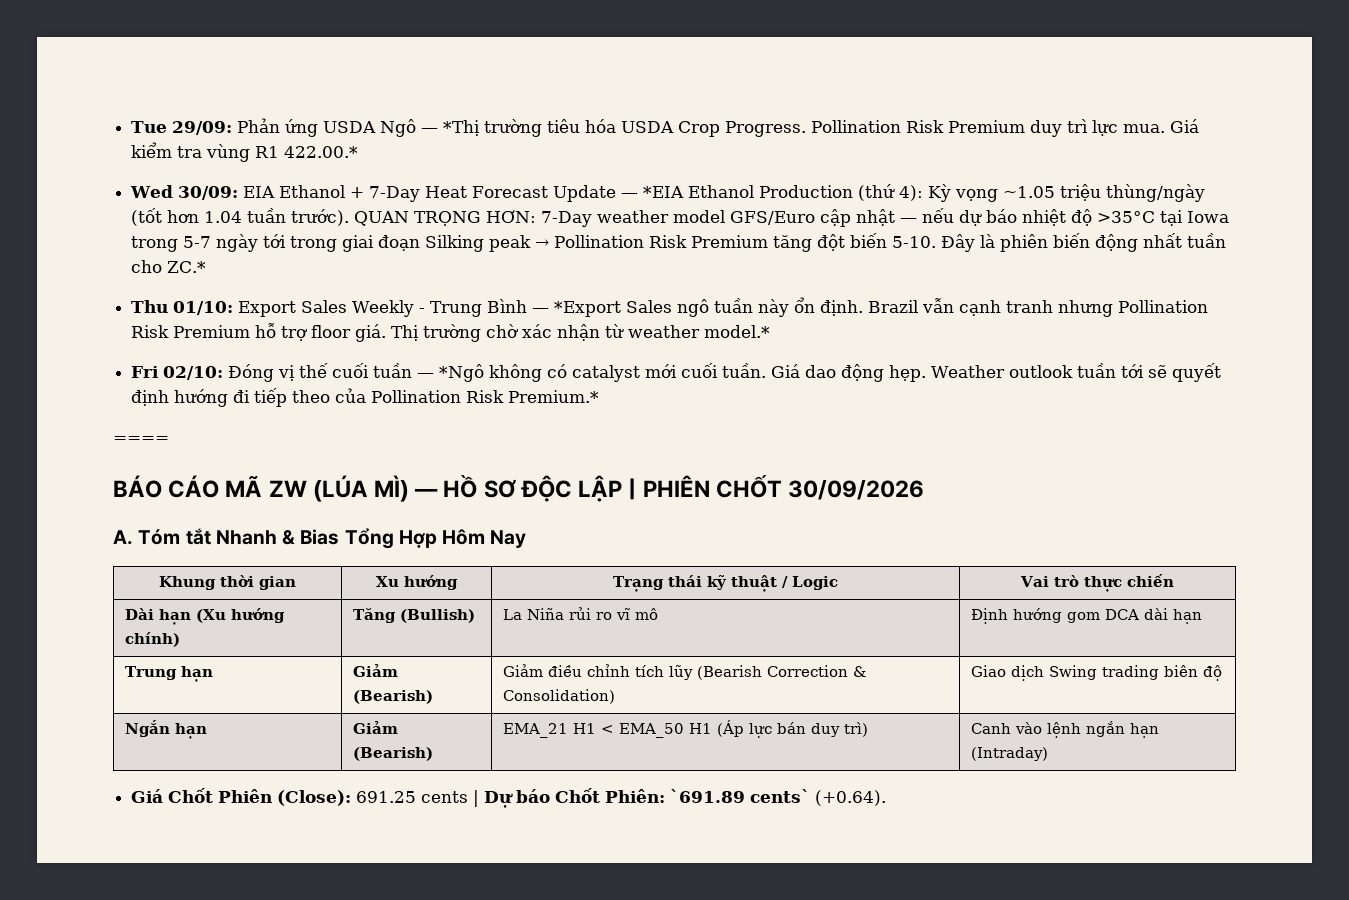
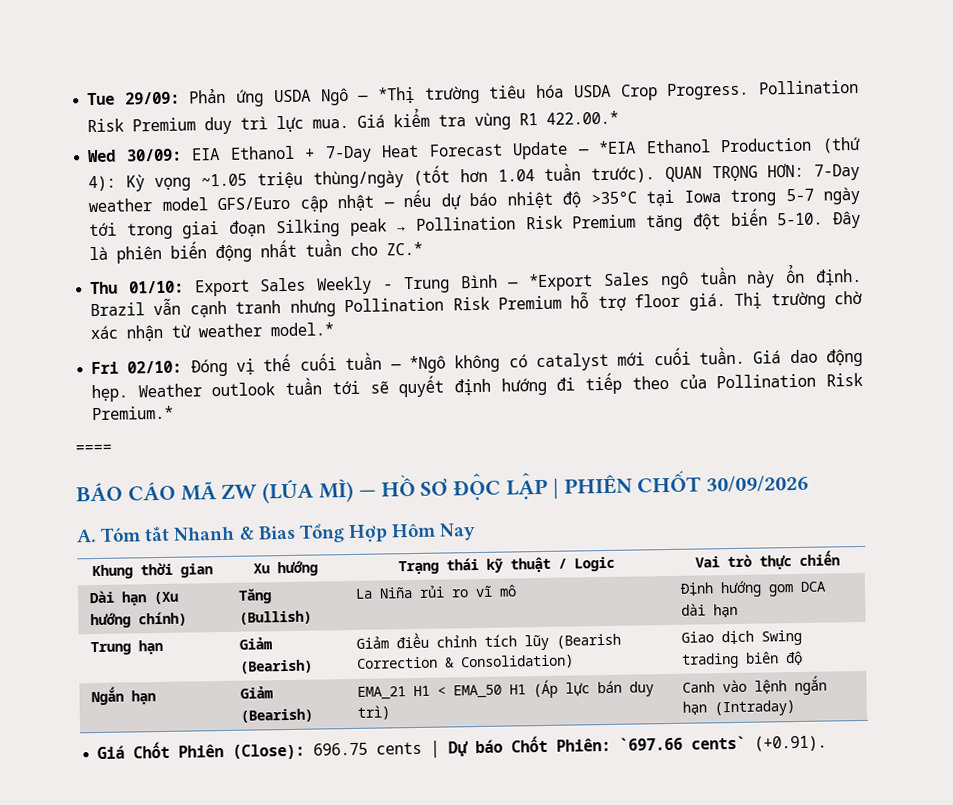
[356,791,417,803] 691.25 -> [313,742,369,756] 696.75
[670,789,887,806] `691.89 cents` (+0.64). -> [619,735,828,752] `697.66 cents` (+0.91).

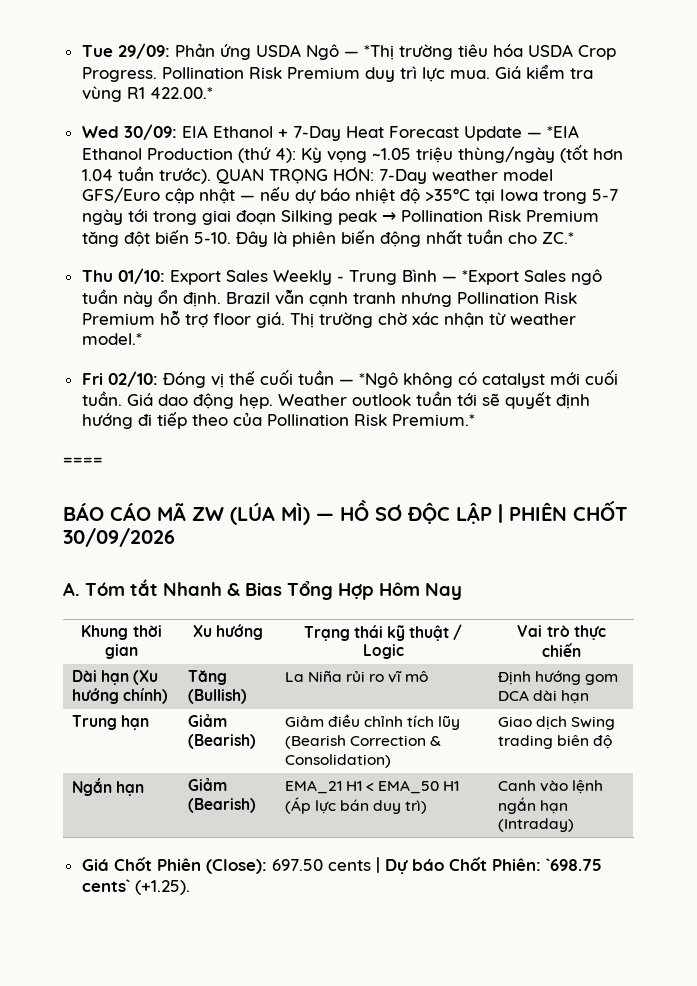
[313,742,369,756] 696.75 -> [271,859,323,871] 697.50
[619,735,828,752] `697.66 cents` (+0.91). -> [545,858,602,871] [81,879,190,895] `698.75 cents` (+1.25).

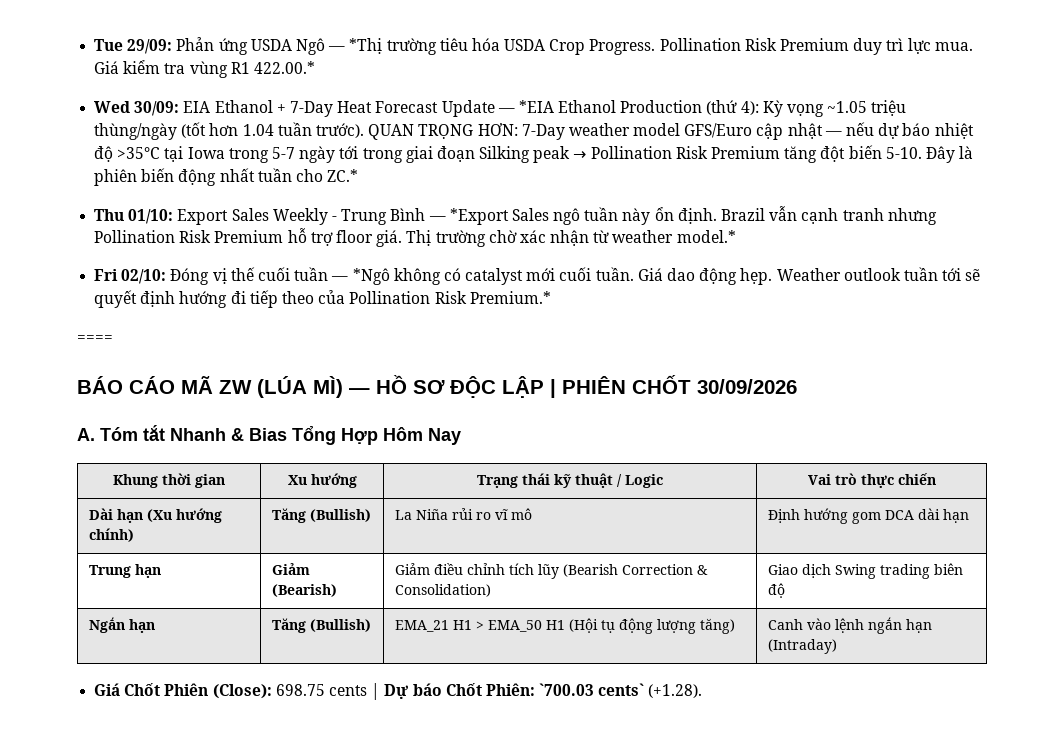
[187,778,227,791] [187,798,256,813] Giảm (Bearish) -> [271,618,371,633] Tăng (Bullish)
[365,783,374,791] < -> [475,621,484,630] >
[284,797,428,814] (Áp lực bán duy trì) -> [568,618,735,634] (Hội tụ động lượng tăng)
[271,859,323,871] 697.50 -> [275,684,325,696] 698.75
[545,858,602,871] [81,879,190,895] `698.75 cents` (+1.25). -> [539,683,703,698] `700.03 cents` (+1.28).

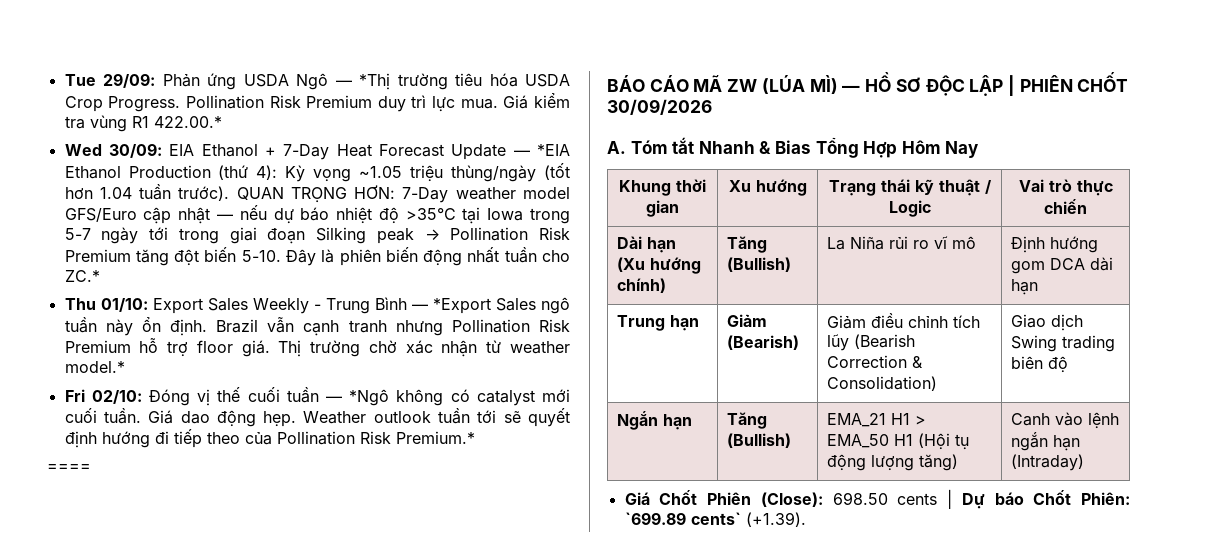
[275,684,325,696] 698.75 -> [832,492,888,505] 698.50
[539,683,703,698] `700.03 cents` (+1.28). -> [624,512,806,527] `699.89 cents` (+1.39).

